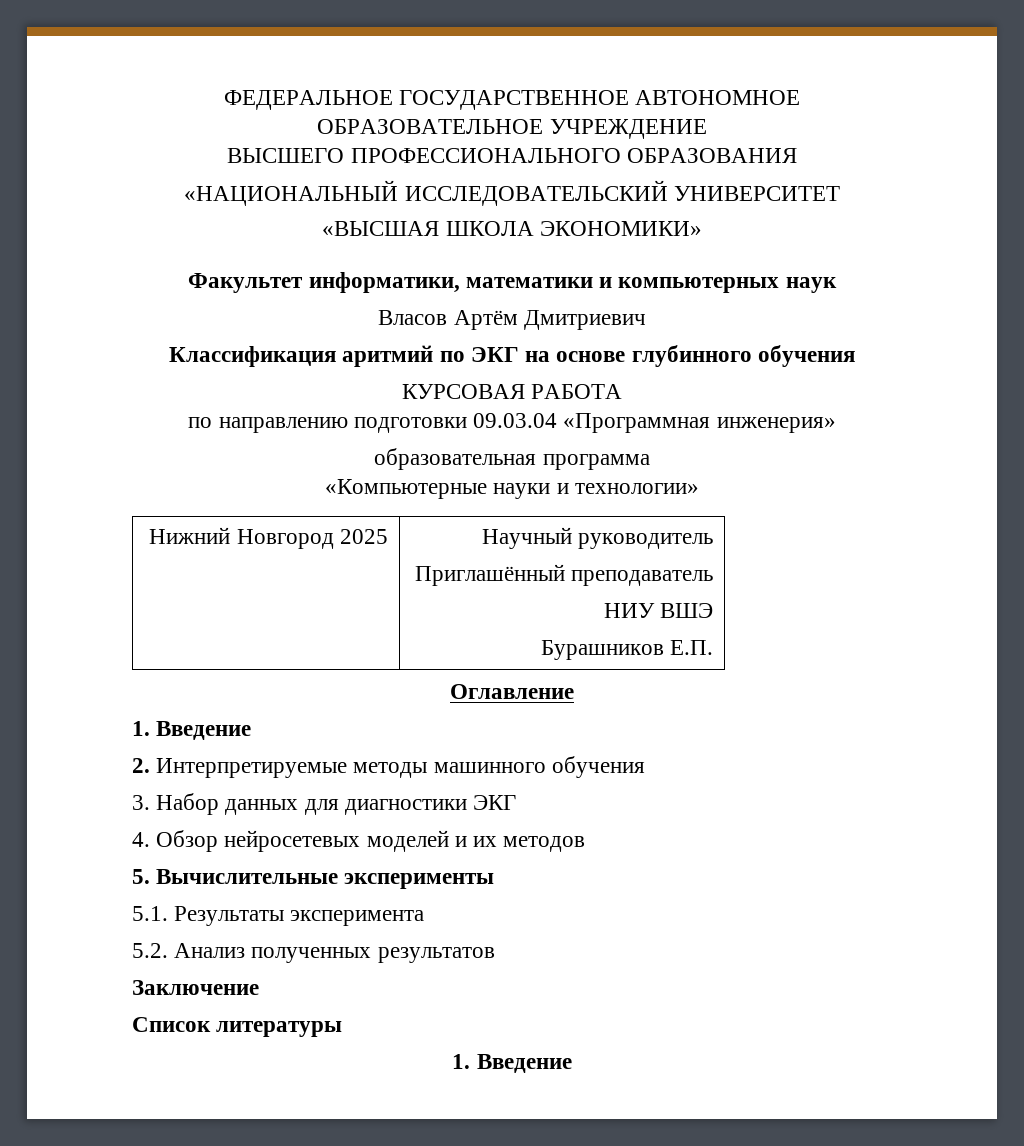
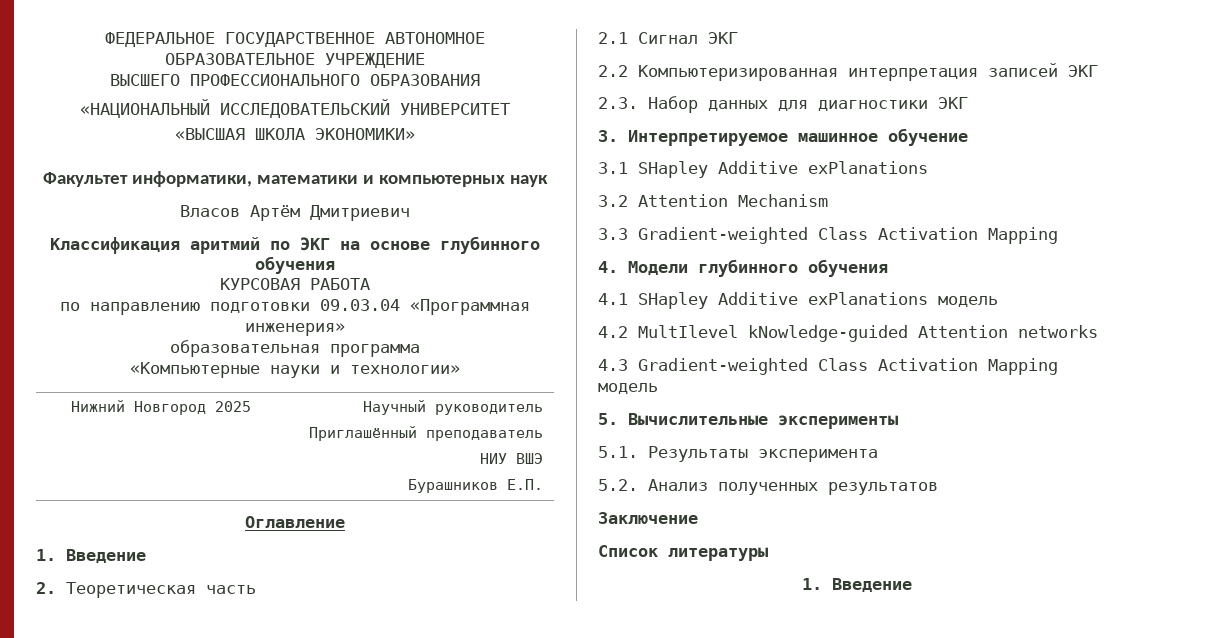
[156,756,645,778] [132,795,150,810] Интерпретируемые методы машинного обучения // 3. -> [66,582,256,598] [598,32,738,44] [598,63,1098,81] [598,97,638,109] Теоретическая часть // 2.1 Сигнал ЭКГ // 2.2 Компьютеризированная интерпретация записей ЭКГ // 2.3.
[132,830,586,852] 4. Обзор нейросетевых моделей и их методов -> [598,128,968,146] [598,161,928,178] [598,194,828,207] [598,227,1058,244] [598,259,888,277] [598,292,998,309] [598,325,1098,342] [598,358,1058,375] [598,383,658,394] 3. Интерпретируемое машинное обучение // 3.1 SHapley Additive exPlanations // 3.2 Attention Mechanism // 3.3 Gradient-weighted Class Activation Mapping // 4. Модели глубинного обучения // 4.1 SHapley Additive exPlanations модель // 4.2 MultIlevel kNowledge-guided Attention networks // 4.3 Gradient-weighted Class Activation Mapping модель

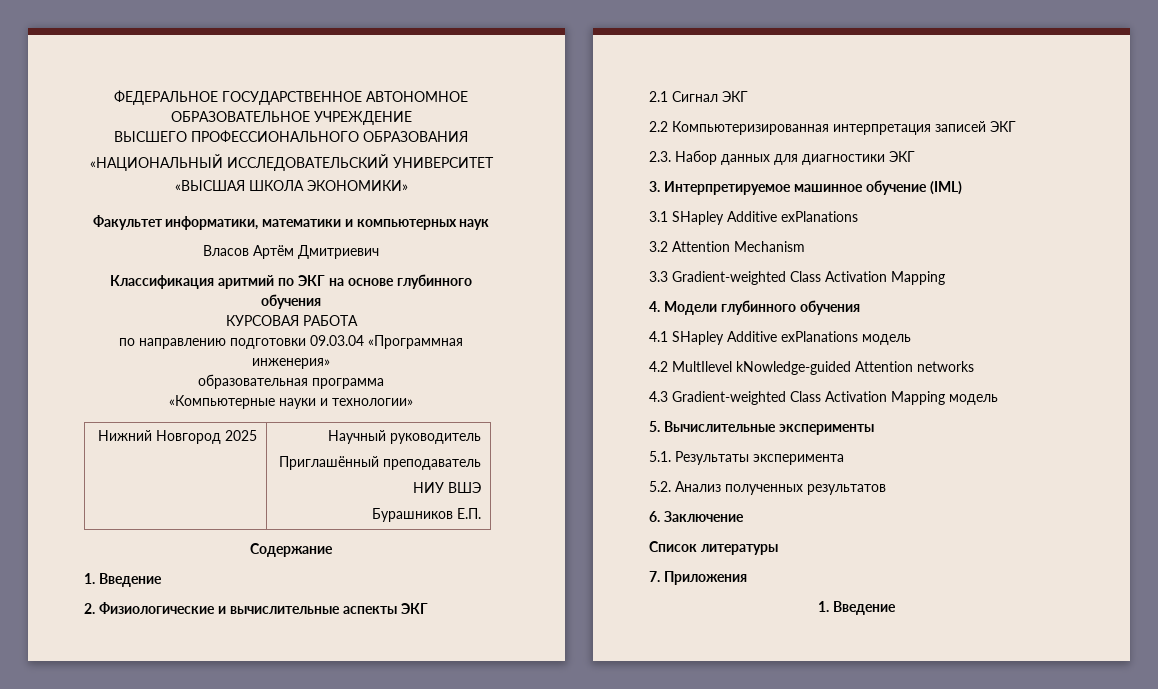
[245,516,345,528] Оглавление -> [250,543,333,557] Содержание
[66,582,256,598] Теоретическая часть -> [99,602,428,614] Физиологические и вычислительные аспекты ЭКГ
(968, 137) none -> [930,181,962,195] (IML)
(938, 488) none -> [649,511,660,522] 6.
(768, 554) none -> [649,571,747,585] // 7. Приложения

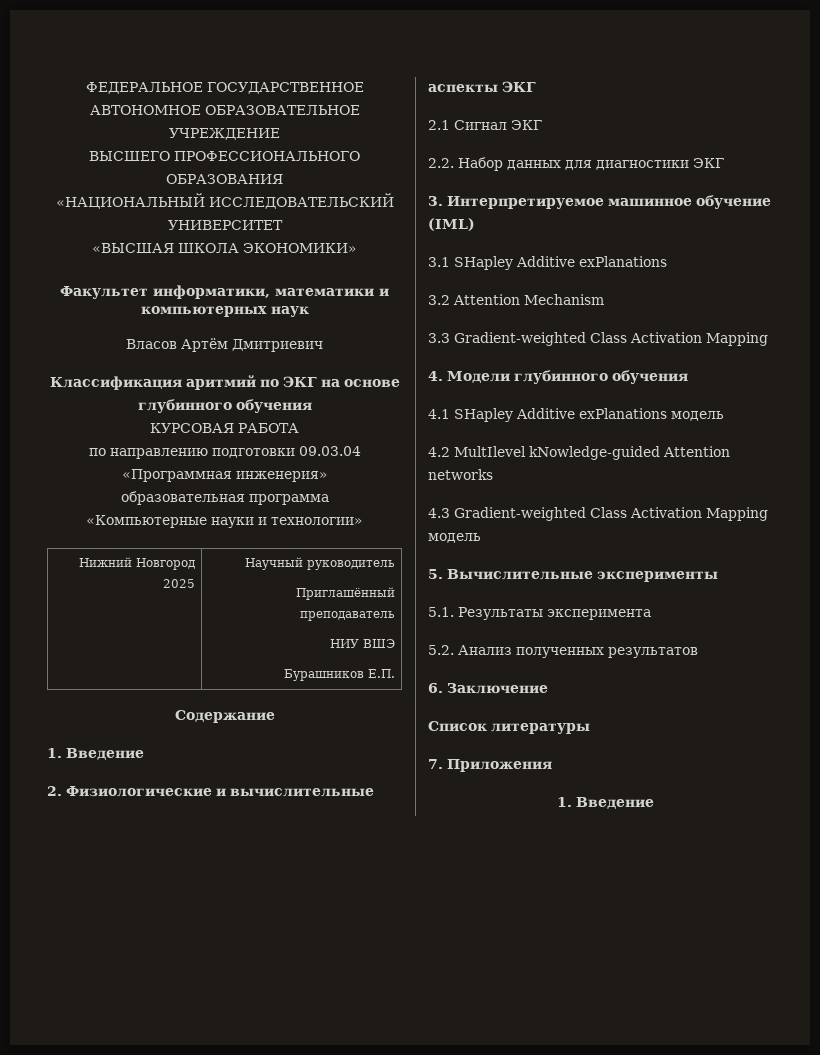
[649,121,1016,135] [649,151,671,162] 2.2 Компьютеризированная интерпретация записей ЭКГ // 2.3. -> [428,158,454,168] 2.2.

